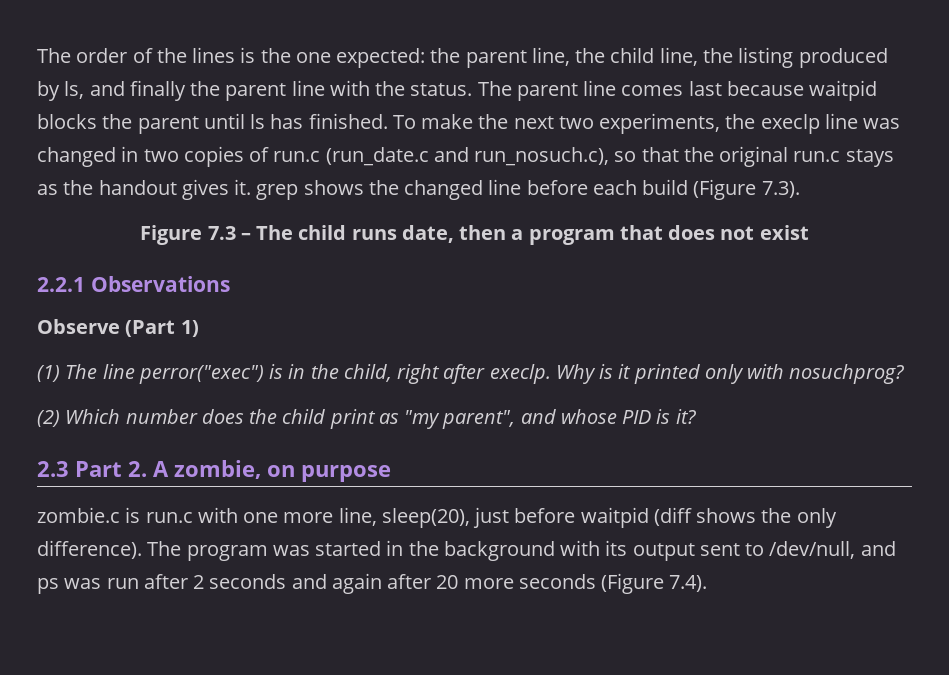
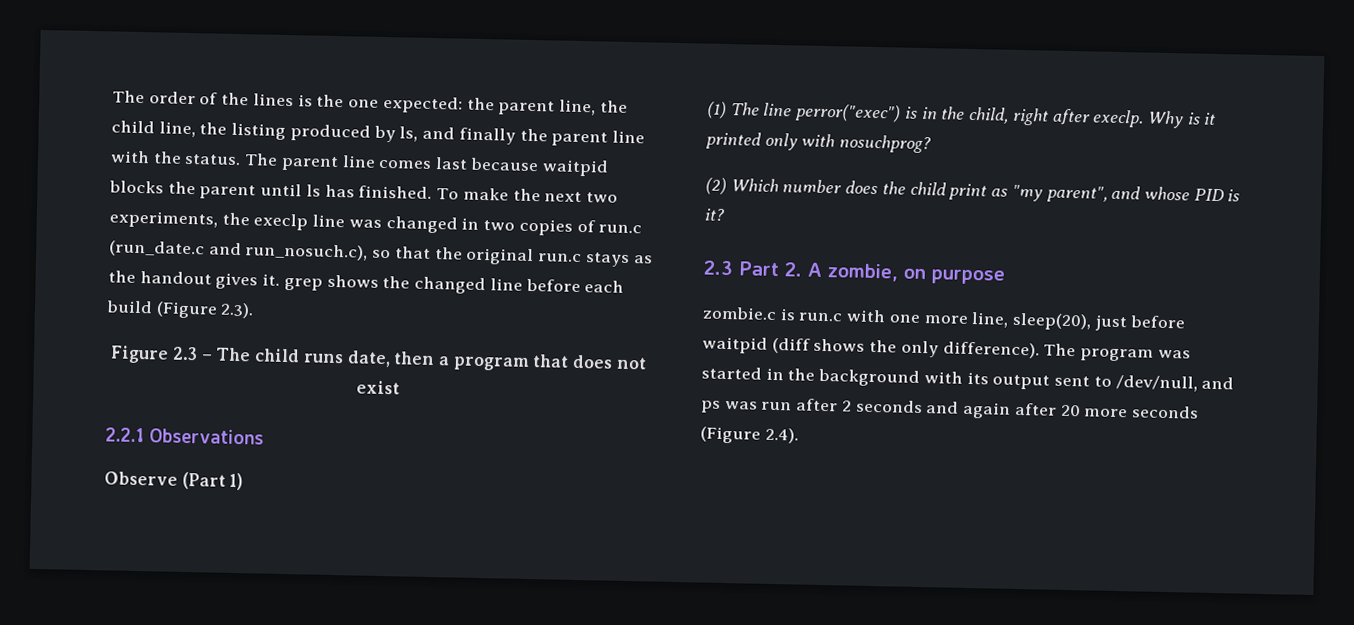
[761,181,800,198] 7.3). -> [220,302,255,319] 2.3).
[207,226,236,240] 7.3 -> [171,346,198,361] 2.3
[669,575,708,592] 7.4). -> [764,427,799,444] 2.4).

